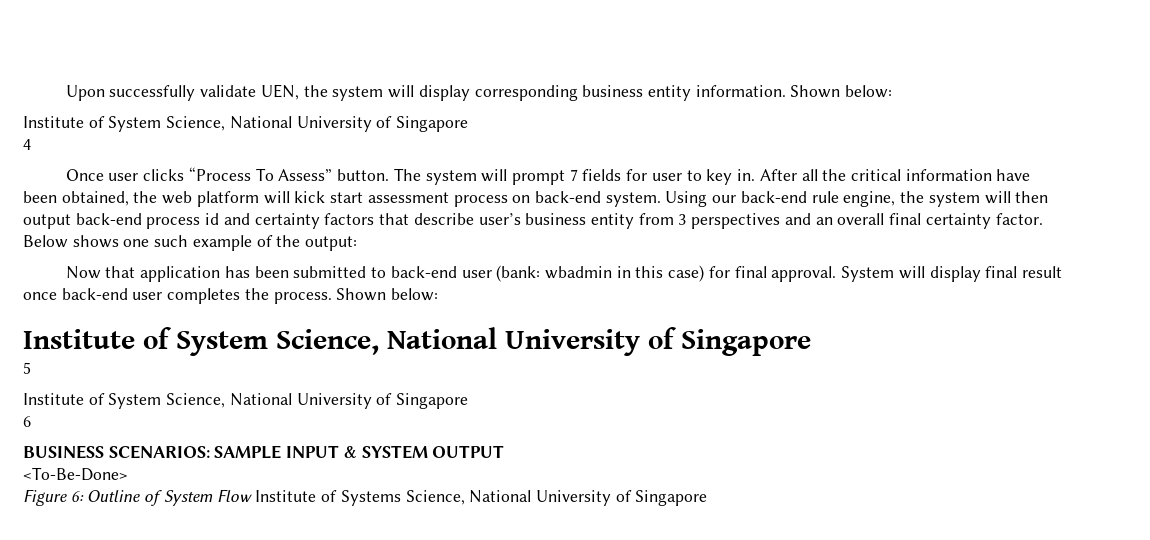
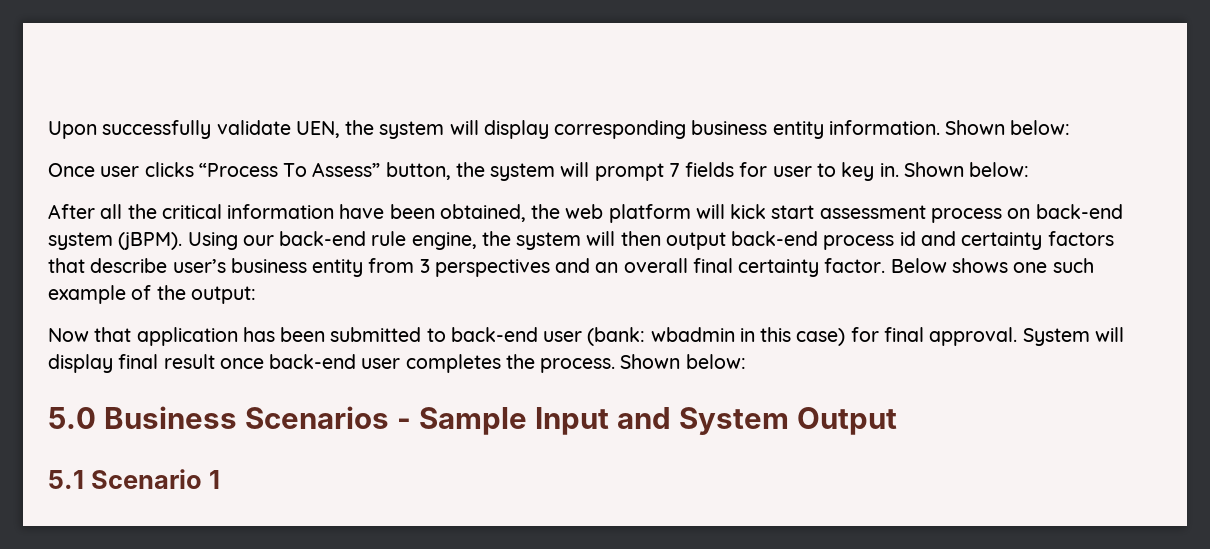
[23,116,469,132] [23,139,31,150] // Institute of System Science, National University of Singapore // 4 -> (1071, 127) none
[337,168,421,181] button. The -> [385,162,485,180] button, the
(756, 175) none -> [903,162,1030,177] Shown below: //
[605,192,661,207] system. -> [48,232,183,250] system (jBPM).
[23,327,811,356] [23,362,31,374] [23,393,469,409] [23,416,31,427] [23,445,505,459] [23,467,128,481] [23,489,708,506] Institute of System Science, National University of Singapore // 5 // Institute of System Science, National University of Singapore // 6 // BUSINESS SCENARIOS: SAMPLE INPUT & SYSTEM OUTPUT // <To-Be-Done> // Figure 6: Outline of System Flow Institute of Systems Science, National University of Singapore -> [48,406,897,435] [48,469,220,489] 5.0 Business Scenarios - Sample Input and System Output // 5.1 Scenario 1

